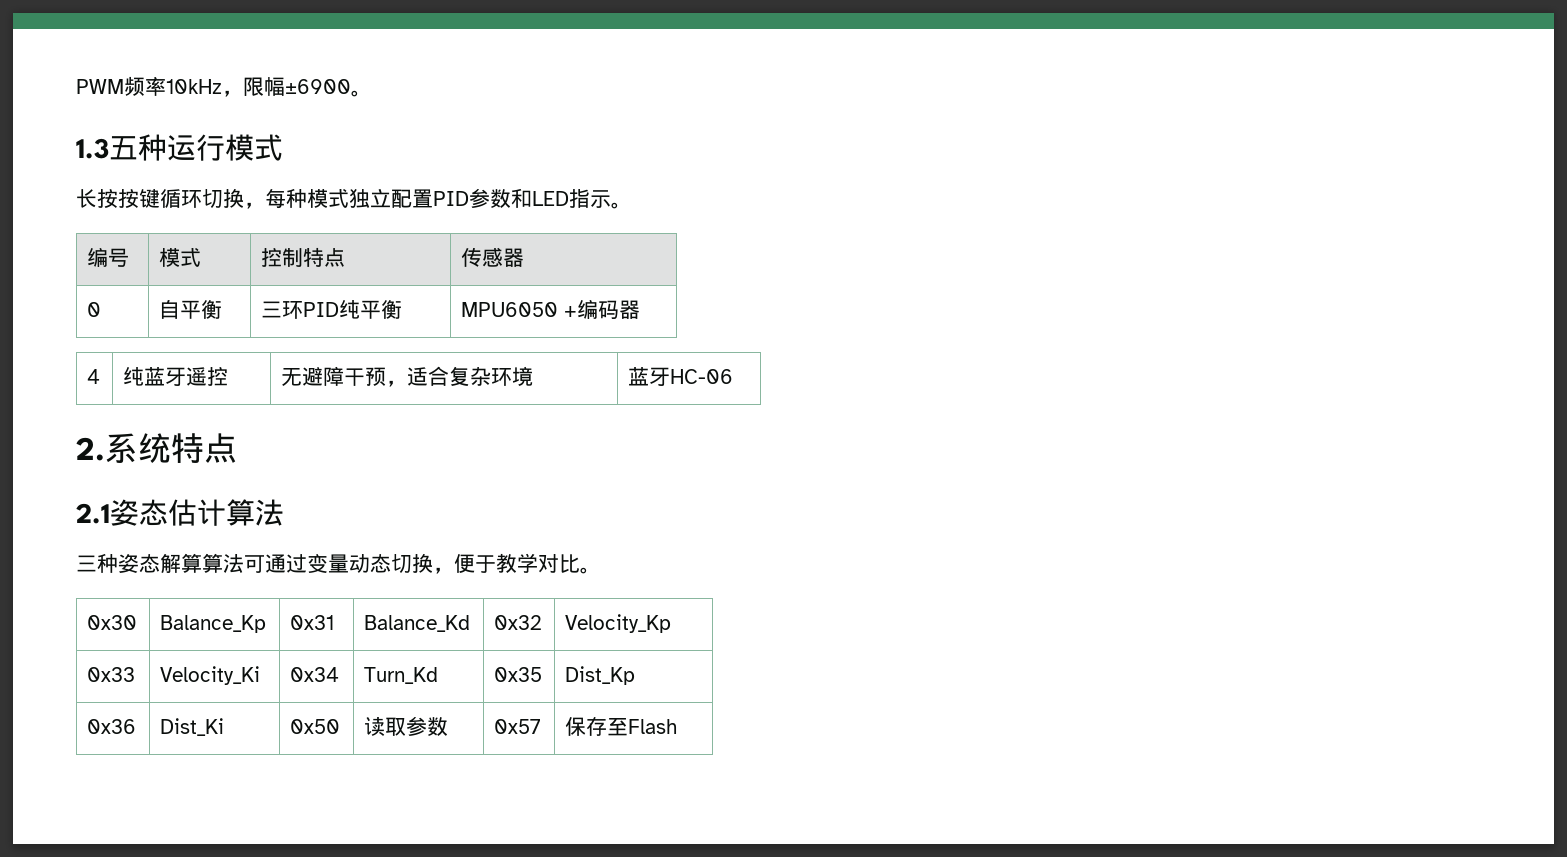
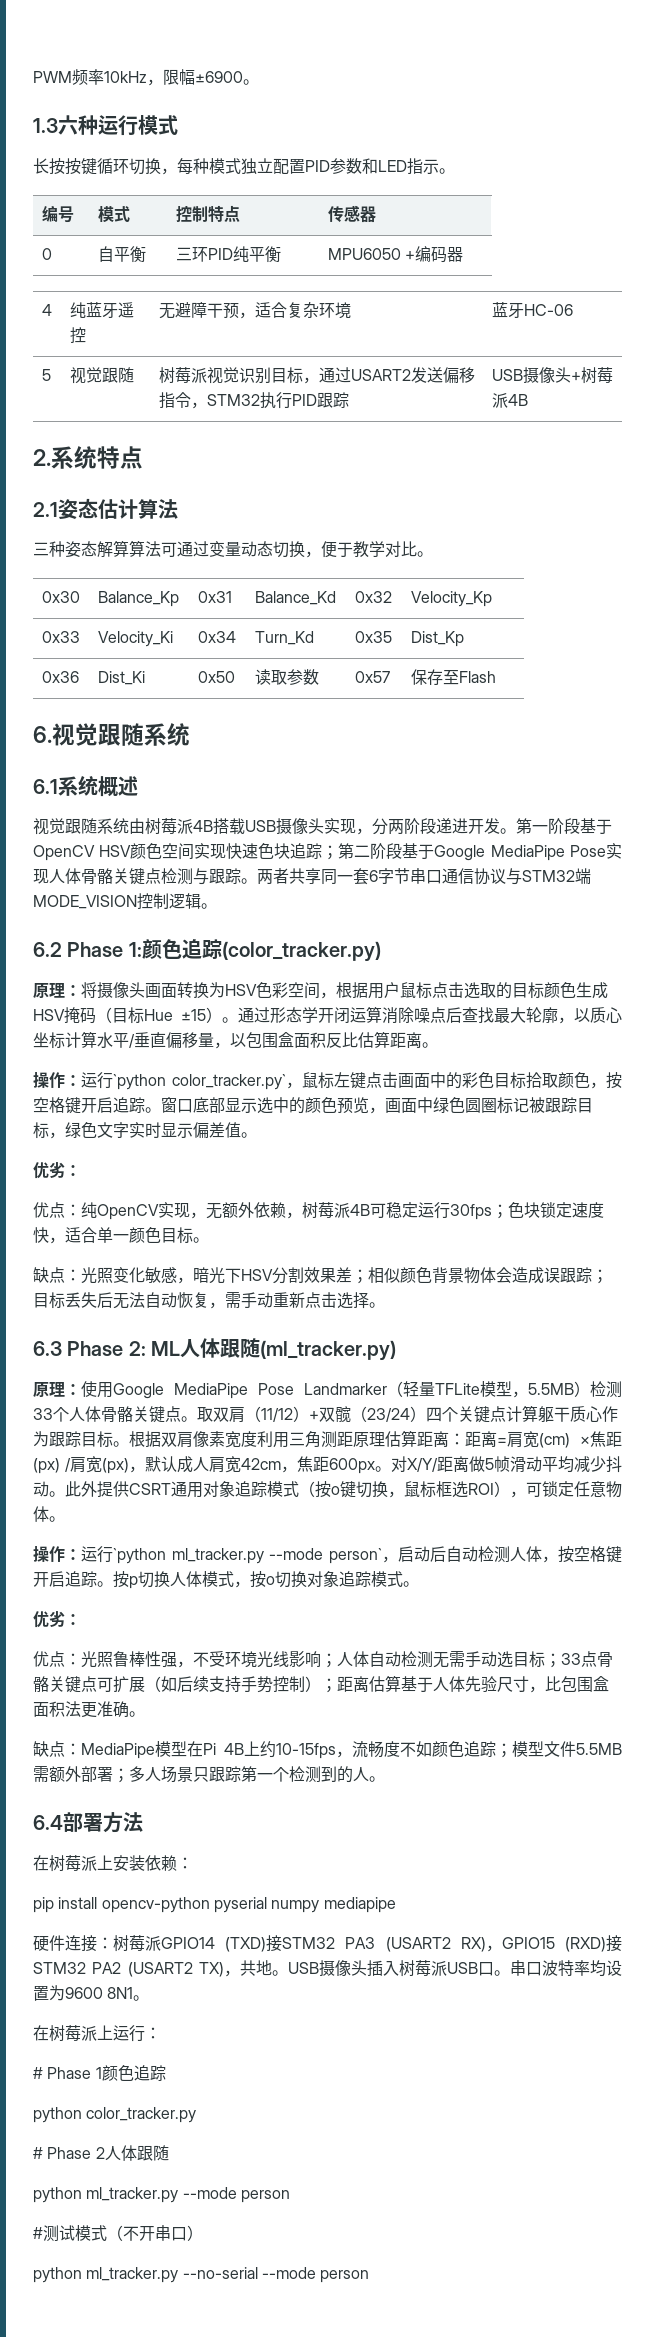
[109,136,138,160] 五 -> [58,115,78,135] 六
(734, 376) none -> [41,369,51,381] [69,367,134,384] [158,367,475,384] [158,392,349,409] [491,367,613,384] [491,393,528,408] // 5 | 视觉跟随 | 树莓派视觉识别目标，通过USART2发送偏移指令，STM32执行PID跟踪 | USB摄像头+树莓派4B
(678, 726) none -> [33,723,190,746] [33,775,138,797] [33,818,612,835] [33,843,622,861] [33,868,591,885] [33,893,217,910] [33,939,381,962] [33,982,608,999] [33,1006,622,1024] [33,1031,438,1049] [33,1072,622,1090] [33,1097,593,1114] [33,1122,257,1139] [33,1162,81,1179] [33,1202,604,1220] [33,1227,209,1244] [33,1267,608,1284] [33,1292,385,1309] [33,1338,397,1361] [33,1381,622,1399] [33,1405,618,1423] [33,1430,622,1448] [33,1456,622,1474] [33,1481,622,1498] [33,1506,65,1522] [33,1546,622,1564] [33,1571,419,1589] [33,1611,81,1628] [33,1651,613,1668] [33,1675,609,1693] [33,1701,145,1718] [33,1741,622,1759] [33,1766,385,1783] [33,1812,143,1833] [33,1855,193,1872] [33,1897,396,1913] [33,1935,622,1952] [33,1960,622,1977] [33,1985,150,2001] [33,2025,161,2042] [33,2065,166,2081] [33,2107,197,2123] [33,2145,169,2161] [33,2187,290,2203] [33,2225,203,2242] [33,2267,370,2283] // 6.视觉跟随系统 // 6.1系统概述 // 视觉跟随系统由树莓派4B搭载USB摄像头实现，分两阶段递进开发。第一阶段基于OpenCV HSV颜色空间实现快速色块追踪；第二阶段基于Google MediaPipe Pose实现人体骨骼关键点检测与跟踪。两者共享同一套6字节串口通信协议与STM32端MODE_VISION控制逻辑。 // 6.2 Phase 1:颜色追踪(color_tracker.py) // 原理：将摄像头画面转换为HSV色彩空间，根据用户鼠标点击选取的目标颜色生成HSV掩码（目标Hue ±15）。通过形态学开闭运算消除噪点后查找最大轮廓，以质心坐标计算水平/垂直偏移量，以包围盒面积反比估算距离。 // 操作：运行`python color_tracker.py`，鼠标左键点击画面中的彩色目标拾取颜色，按空格键开启追踪。窗口底部显示选中的颜色预览，画面中绿色圆圈标记被跟踪目标，绿色文字实时显示偏差值。 // 优劣： // 优点：纯OpenCV实现，无额外依赖，树莓派4B可稳定运行30fps；色块锁定速度快，适合单一颜色目标。 // 缺点：光照变化敏感，暗光下HSV分割效果差；相似颜色背景物体会造成误跟踪；目标丢失后无法自动恢复，需手动重新点击选择。 // 6.3 Phase 2: ML人体跟随(ml_tracker.py) // 原理：使用Google MediaPipe Pose Landmarker（轻量TFLite模型，5.5MB）检测33个人体骨骼关键点。取双肩（11/12）+双髋（23/24）四个关键点计算躯干质心作为跟踪目标。根据双肩像素宽度利用三角测距原理估算距离：距离=肩宽(cm) ×焦距(px) /肩宽(px)，默认成人肩宽42cm，焦距600px。对X/Y/距离做5帧滑动平均减少抖动。此外提供CSRT通用对象追踪模式（按o键切换，鼠标框选ROI），可锁定任意物体。 // 操作：运行`python ml_tracker.py --mode person`，启动后自动检测人体，按空格键开启追踪。按p切换人体模式，按o切换对象追踪模式。 // 优劣： // 优点：光照鲁棒性强，不受环境光线影响；人体自动检测无需手动选目标；33点骨骼关键点可扩展（如后续支持手势控制）；距离估算基于人体先验尺寸，比包围盒面积法更准确。 // 缺点：MediaPipe模型在Pi 4B上约10-15fps，流畅度不如颜色追踪；模型文件5.5MB需额外部署；多人场景只跟踪第一个检测到的人。 // 6.4部署方法 // 在树莓派上安装依赖： // pip install opencv-python pyserial numpy mediapipe // 硬件连接：树莓派GPIO14 (TXD)接STM32 PA3 (USART2 RX)，GPIO15 (RXD)接STM32 PA2 (USART2 TX)，共地。USB摄像头插入树莓派USB口。串口波特率均设置为9600 8N1。 // 在树莓派上运行： // # Phase 1颜色追踪 // python color_tracker.py // # Phase 2人体跟随 // python ml_tracker.py --mode person // #测试模式（不开串口） // python ml_tracker.py --no-serial --mode person

